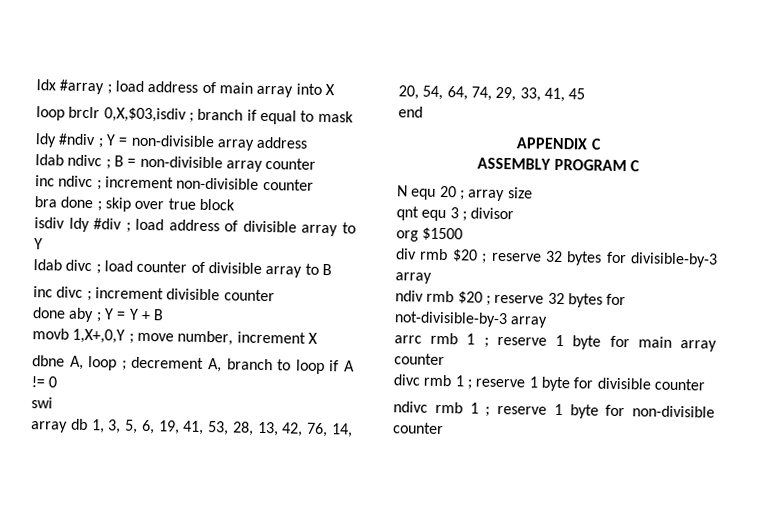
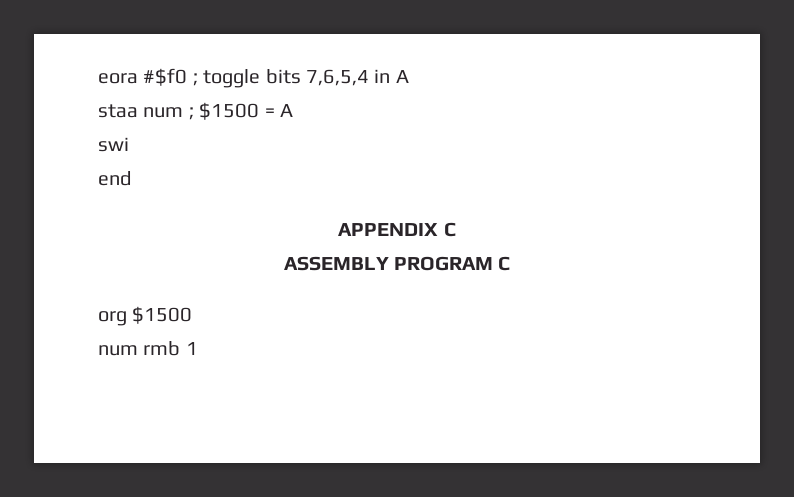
[36,79,335,98] [36,106,354,125] [35,133,309,151] [35,154,317,172] [35,175,314,191] [34,196,235,212] [34,217,356,237] [34,238,43,250] [33,259,332,278] [33,286,275,302] [32,307,165,323] [32,328,318,346] [32,355,356,375] [31,376,58,388] ldx #array ; load address of main array into X // loop brclr 0,X,$03,isdiv ; branch if equal to mask // ldy #ndiv ; Y = non-divisible array address // ldab ndivc ; B = non-divisible array counter // inc ndivc ; increment non-divisible counter // bra done ; skip over true block // isdiv ldy #div ; load address of divisible array to Y // ldab divc ; load counter of divisible array to B // inc divc ; increment divisible counter // done aby ; Y = Y + B // movb 1,X+,0,Y ; move number, increment X // dbne A, loop ; decrement A, branch to loop if A != 0 -> [98,68,409,88] [98,102,293,120] eora #$f0 ; toggle bits 7,6,5,4 in A // staa num ; $1500 = A
[30,418,354,438] [398,85,586,103] // array db 1, 3, 5, 6, 19, 41, 53, 28, 13, 42, 76, 14, 20, 54, 64, 74, 29, 33, 41, 45 -> (129, 144) none
[397,185,533,202] [396,206,515,222] [396,227,464,242] [395,248,718,268] [395,272,432,284] [395,290,627,308] [394,311,549,328] [394,332,717,352] [394,353,445,366] [393,374,705,392] [393,401,715,419] [393,422,444,435] N equ 20 ; array size // qnt equ 3 ; divisor // org $1500 // div rmb $20 ; reserve 32 bytes for divisible-by-3 array // ndiv rmb $20 ; reserve 32 bytes for not-divisible-by-3 array // arrc rmb 1 ; reserve 1 byte for main array counter // divc rmb 1 ; reserve 1 byte for divisible counter // ndivc rmb 1 ; reserve 1 byte for non-divisible counter -> [98,306,193,326] [98,341,198,356] org $1500 // num rmb 1

